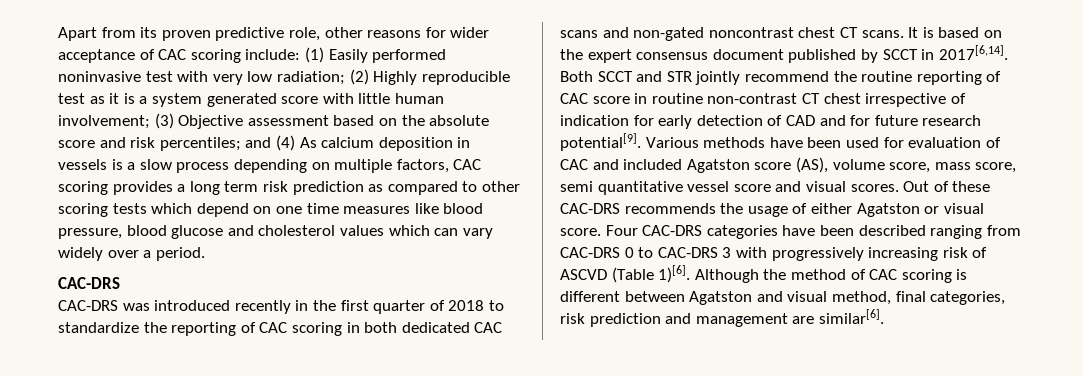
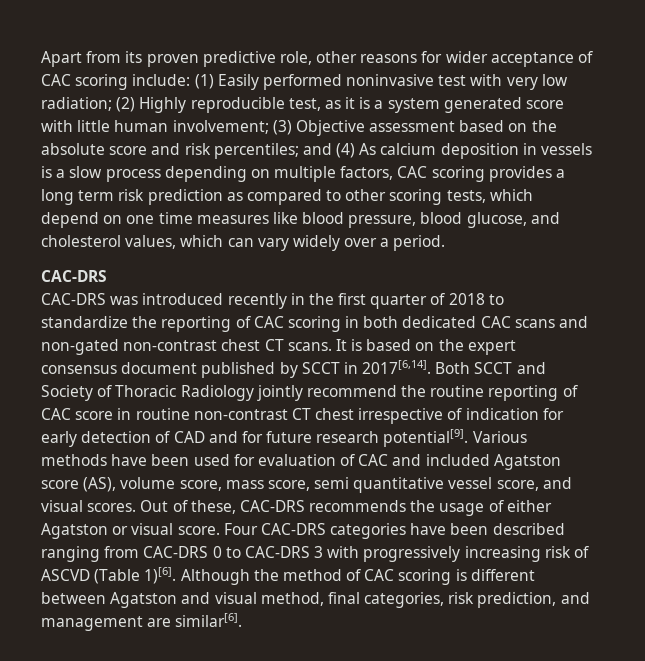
[58,93,85,104] test -> [288,98,321,111] test,
[112,203,147,214] tests -> [446,190,486,203] tests,
[171,225,224,239] glucose -> [466,212,527,228] glucose,
[339,225,384,236] values -> [125,235,177,249] values,
[708,27,794,38] noncontrast -> [123,340,218,351] non-contrast
[666,71,692,82] STR -> [41,385,254,401] Society of Thoracic Radiology
[733,184,771,192] score -> [496,480,539,491] score,
[952,181,991,192] these -> [190,500,236,514] these,
[589,313,661,327] prediction -> [477,592,557,608] prediction,

